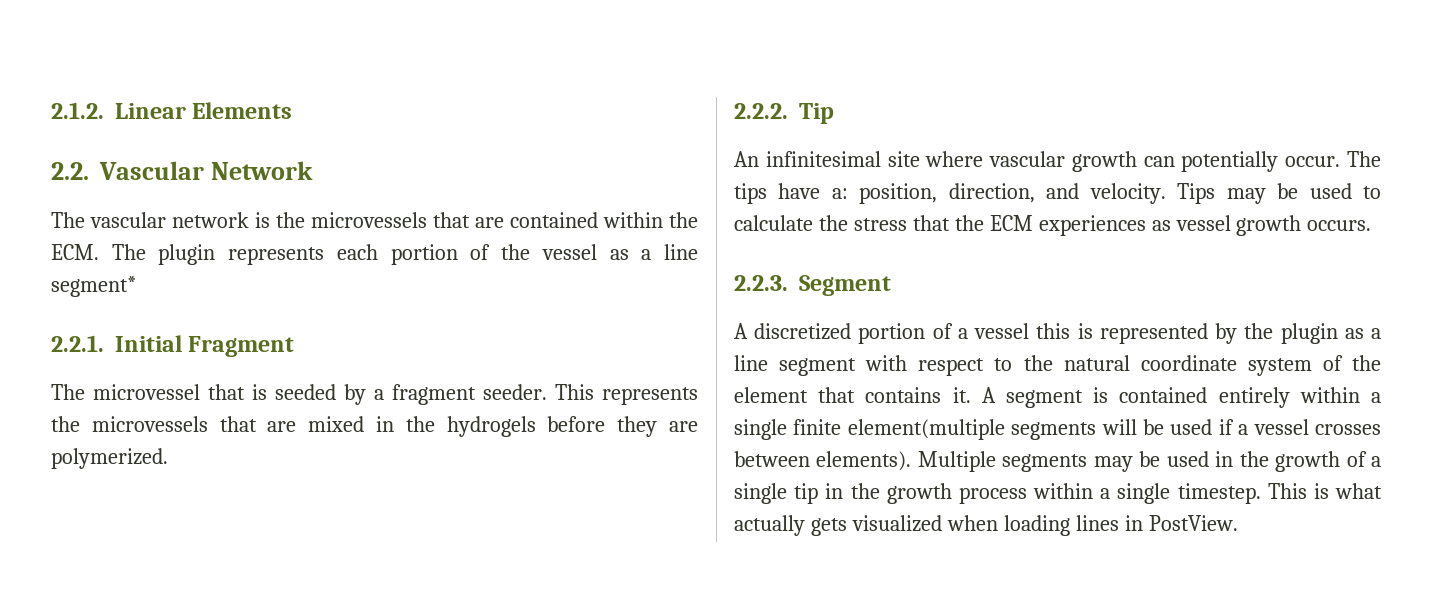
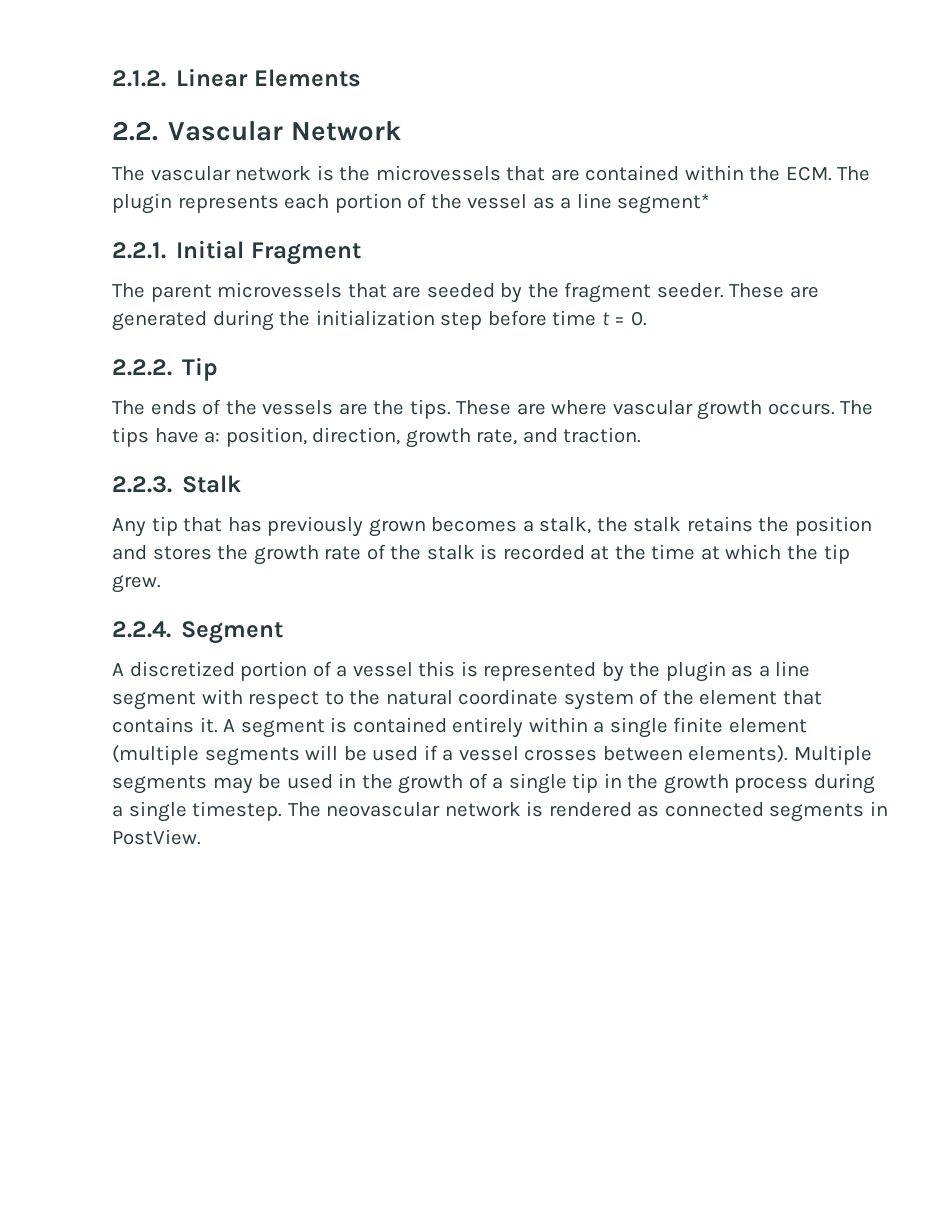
[93,384,698,405] [51,416,698,437] [51,448,168,469] [734,103,834,124] [734,151,1341,172] microvessel that is seeded by a fragment seeder. This represents the microvessels that are mixed in the hydrogels before they are polymerized. // 2.2.2. Tip // An infinitesimal site where vascular growth can potentially occur. -> [150,282,819,303] [112,310,647,331] [112,357,219,381] [112,399,835,420] parent microvessels that are seeded by the fragment seeder. These are generated during the initialization step before time t = 0. // 2.2.2. Tip // The ends of the vessels are the tips. These are where vascular growth occurs.
[1046,183,1381,204] [734,215,1372,236] [734,275,788,291] and velocity. Tips may be used to calculate the stress that the ECM experiences as vessel growth occurs. // 2.2.3. -> [405,427,642,448] [112,475,242,493] [112,516,872,537] [112,544,850,565] [112,575,161,593] [112,621,171,638] growth rate, and traction. // 2.2.3. Stalk // Any tip that has previously grown becomes a stalk, the stalk retains the position and stores the growth rate of the stalk is recorded at the time at which the tip grew. // 2.2.4.
[847,419,1005,440] element(multiple -> [728,718,807,733] [112,745,199,765] element (multiple
[1033,483,1093,499] within -> [814,773,876,794] during
[1267,483,1382,499] [734,515,1119,536] This is what actually gets visualized when loading lines -> [287,801,865,822] The neovascular network is rendered as connected segments

